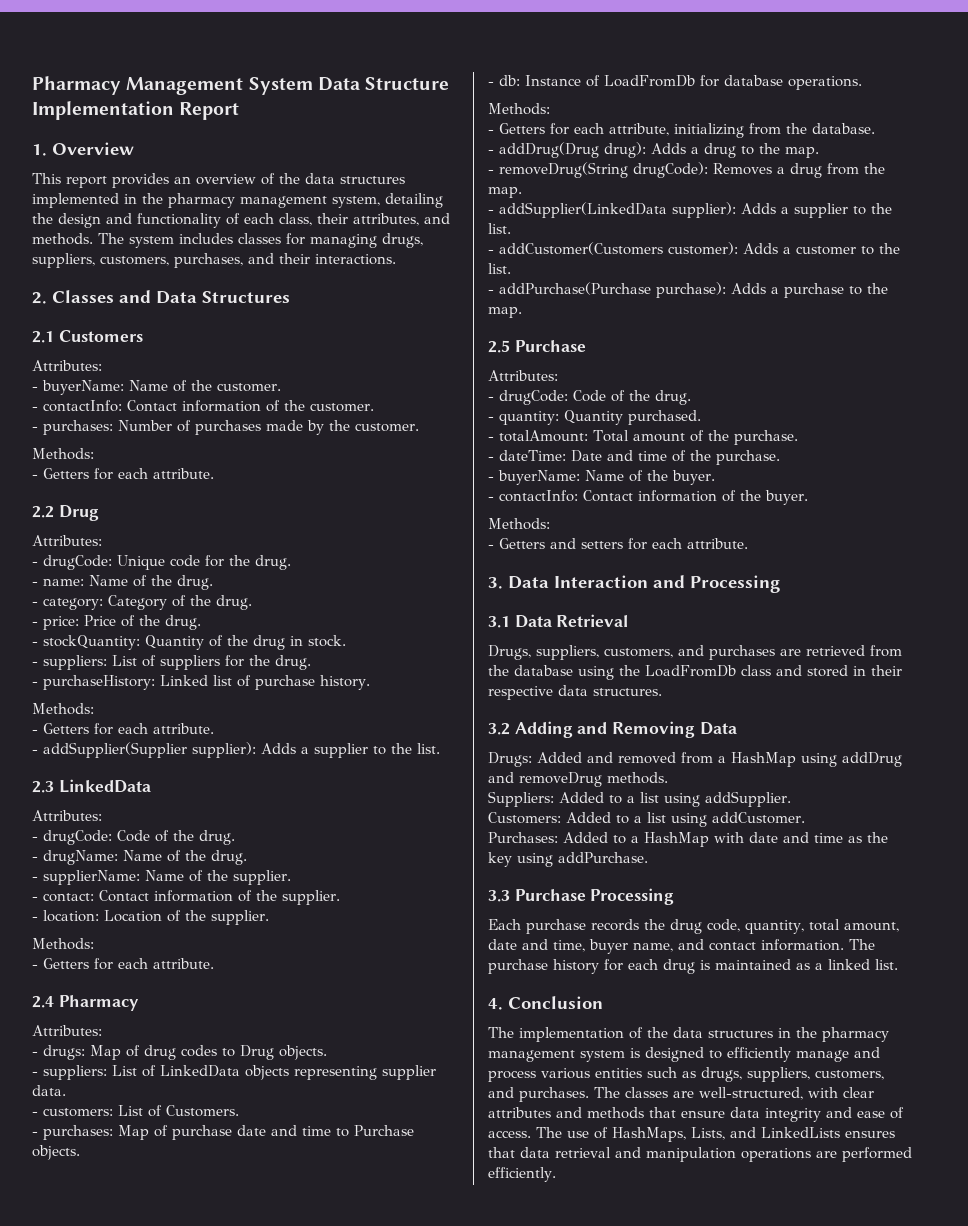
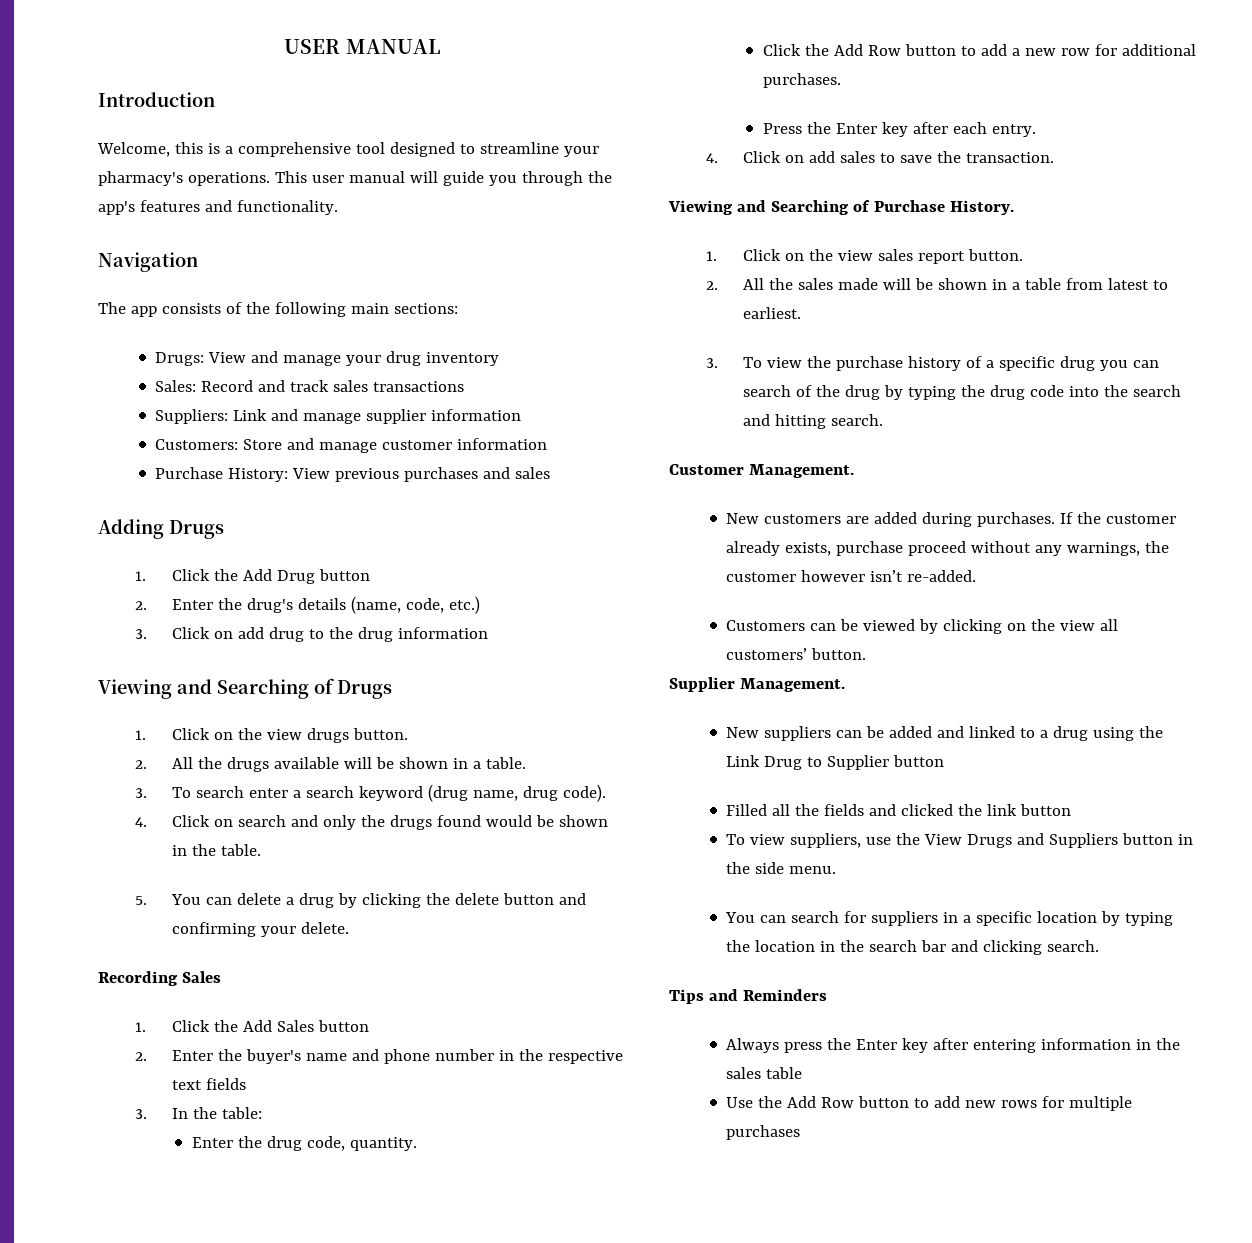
[32,76,450,95] [32,101,240,120] [32,142,134,156] [32,173,405,188] [32,193,443,208] [32,213,450,228] [32,233,423,248] [32,253,396,268] [32,290,290,304] [32,330,143,343] [32,360,102,371] [32,380,281,395] [32,400,374,412] [32,420,419,435] [32,448,94,460] [32,468,214,480] [32,505,99,521] [32,535,102,546] [32,555,291,570] [32,575,213,590] [32,595,252,610] [32,615,201,630] [32,635,346,650] [32,655,311,670] [32,675,370,690] [32,703,94,715] [32,723,214,735] [32,742,440,758] [32,779,151,793] [32,810,102,821] [32,830,235,845] [32,850,247,865] [32,870,291,885] [32,890,340,905] [32,910,269,925] [32,938,94,950] [32,958,214,970] [32,995,139,1011] [32,1025,102,1036] [32,1045,327,1060] [32,1065,436,1080] [32,1085,66,1096] [32,1105,239,1117] [32,1125,414,1140] [32,1145,80,1160] [488,75,862,90] [488,103,550,115] [488,123,875,138] [488,142,819,158] [488,162,885,178] [488,187,522,198] [488,202,892,218] [488,223,511,234] [488,242,900,255] [488,263,511,274] [488,282,888,298] [488,307,522,318] [488,340,586,353] [488,370,558,381] [488,390,691,405] [488,410,701,425] [488,430,798,445] [488,450,780,465] [488,470,715,485] [488,490,808,505] [488,518,550,530] [488,538,748,550] [488,575,780,593] [488,614,629,628] [488,645,902,660] [488,665,902,680] [488,685,662,700] [488,721,737,738] [488,752,902,767] [488,772,668,787] [488,791,791,807] [488,812,805,827] [488,832,888,847] [488,852,648,867] [488,888,675,905] [488,919,899,934] [488,939,875,954] [488,959,898,974] [488,996,603,1010] [488,1027,889,1042] [488,1047,880,1062] [488,1067,884,1082] [488,1087,874,1102] [488,1107,904,1122] [488,1127,895,1142] [488,1147,912,1162] [488,1167,556,1182] Pharmacy Management System Data Structure Implementation Report // 1. Overview // This report provides an overview of the data structures implemented in the pharmacy management system, detailing the design and functionality of each class, their attributes, and methods. The system includes classes for managing drugs, suppliers, customers, purchases, and their interactions. // 2. Classes and Data Structures // 2.1 Customers // Attributes: // - buyerName: Name of the customer. // - contactInfo: Contact information of the customer. // - purchases: Number of purchases made by the customer. // Methods: // - Getters for each attribute. // 2.2 Drug // Attributes: // - drugCode: Unique code for the drug. // - name: Name of the drug. // - category: Category of the drug. // - price: Price of the drug. // - stockQuantity: Quantity of the drug in stock. // - suppliers: List of suppliers for the drug. // - purchaseHistory: Linked list of purchase history. // Methods: // - Getters for each attribute. // - addSupplier(Supplier supplier): Adds a supplier to the list. // 2.3 LinkedData // Attributes: // - drugCode: Code of the drug. // - drugName: Name of the drug. // - supplierName: Name of the supplier. // - contact: Contact information of the supplier. // - location: Location of the supplier. // Methods: // - Getters for each attribute. // 2.4 Pharmacy // Attributes: // - drugs: Map of drug codes to Drug objects. // - suppliers: List of LinkedData objects representing supplier data. // - customers: List of Customers. // - purchases: Map of purchase date and time to Purchase objects. // - db: Instance of LoadFromDb for database operations. // Methods: // - Getters for each attribute, initializing from the database. // - addDrug(Drug drug): Adds a drug to the map. // - removeDrug(String drugCode): Removes a drug from the map. // - addSupplier(LinkedData supplier): Adds a supplier to the list. // - addCustomer(Customers customer): Adds a customer to the list. // - addPurchase(Purchase purchase): Adds a purchase to the map. // 2.5 Purchase // Attributes: // - drugCode: Code of the drug. // - quantity: Quantity purchased. // - totalAmount: Total amount of the purchase. // - dateTime: Date and time of the purchase. // - buyerName: Name of the buyer. // - contactInfo: Contact information of the buyer. // Methods: // - Getters and setters for each attribute. // 3. Data Interaction and Processing // 3.1 Data Retrieval // Drugs, suppliers, customers, and purchases are retrieved from the database using the LoadFromDb class and stored in their respective data structures. // 3.2 Adding and Removing Data // Drugs: Added and removed from a HashMap using addDrug and removeDrug methods. // Suppliers: Added to a list using addSupplier. // Customers: Added to a list using addCustomer. // Purchases: Added to a HashMap with date and time as the key using addPurchase. // 3.3 Purchase Processing // Each purchase records the drug code, quantity, total amount, date and time, buyer name, and contact information. The purchase history for each drug is maintained as a linked list. // 4. Conclusion // The implementation of the data structures in the pharmacy management system is designed to efficiently manage and process various entities such as drugs, suppliers, customers, and purchases. The classes are well-structured, with clear attributes and methods that ensure data integrity and ease of access. The use of HashMaps, Lists, and LinkedLists ensures that data retrieval and manipulation operations are performed efficiently. -> [284,39,441,54] [98,92,215,107] [97,142,599,157] [98,171,612,186] [98,200,338,215] [98,252,198,272] [98,302,458,317] [155,351,500,366] [155,380,465,392] [155,409,522,424] [155,438,548,453] [155,467,551,482] [98,519,224,539] [134,569,370,584] [134,596,480,614] [134,627,488,642] [98,678,392,699] [134,728,408,743] [134,757,526,772] [134,784,606,802] [134,815,608,830] [171,844,261,856] [134,893,586,908] [171,922,349,937] [98,971,221,986] [134,1020,369,1032] [134,1049,623,1064] [171,1078,246,1090] [134,1107,262,1119] [192,1136,418,1151] [763,44,1197,56] [763,73,842,88] [763,122,1037,137] [705,151,1054,163] [668,200,1014,215] [705,249,1023,264] [705,278,1168,290] [742,307,801,319] [705,356,1159,371] [742,385,1181,400] [742,414,883,429] [669,464,854,478] [726,512,1177,527] [726,541,1170,556] [726,570,977,582] [726,619,1119,634] [726,648,867,660] [669,677,845,692] [726,726,1164,741] [726,755,945,770] [726,804,1072,816] [726,833,1194,848] [726,862,837,874] [725,911,1174,926] [726,940,1100,955] [669,989,827,1004] [726,1038,1181,1053] [726,1067,803,1079] [726,1096,1133,1111] [726,1125,801,1140] USER MANUAL // Introduction // Welcome, this is a comprehensive tool designed to streamline your pharmacy's operations. This user manual will guide you through the app's features and functionality. // Navigation // The app consists of the following main sections: // Drugs: View and manage your drug inventory // Sales: Record and track sales transactions // Suppliers: Link and manage supplier information // Customers: Store and manage customer information // Purchase History: View previous purchases and sales // Adding Drugs // 1. Click the Add Drug button // 2. Enter the drug's details (name, code, etc.) // 3. Click on add drug to the drug information // Viewing and Searching of Drugs // 1. Click on the view drugs button. // 2. All the drugs available will be shown in a table. // 3. To search enter a search keyword (drug name, drug code). // 4. Click on search and only the drugs found would be shown in the table. // 5. You can delete a drug by clicking the delete button and confirming your delete. // Recording Sales // 1. Click the Add Sales button // 2. Enter the buyer's name and phone number in the respective text fields // 3. In the table: // Enter the drug code, quantity. // Click the Add Row button to add a new row for additional purchases. // Press the Enter key after each entry. // 4. Click on add sales to save the transaction. // Viewing and Searching of Purchase History. // 1. Click on the view sales report button. // 2. All the sales made will be shown in a table from latest to earliest. // 3. To view the purchase history of a specific drug you can search of the drug by typing the drug code into the search and hitting search. // Customer Management. // New customers are added during purchases. If the customer already exists, purchase proceed without any warnings, the customer however isn’t re-added. // Customers can be viewed by clicking on the view all customers’ button. // Supplier Management. // New suppliers can be added and linked to a drug using the Link Drug to Supplier button // Filled all the fields and clicked the link button // To view suppliers, use the View Drugs and Suppliers button in the side menu. // You can search for suppliers in a specific location by typing the location in the search bar and clicking search. // Tips and Reminders // Always press the Enter key after entering information in the sales table // Use the Add Row button to add new rows for multiple purchases

